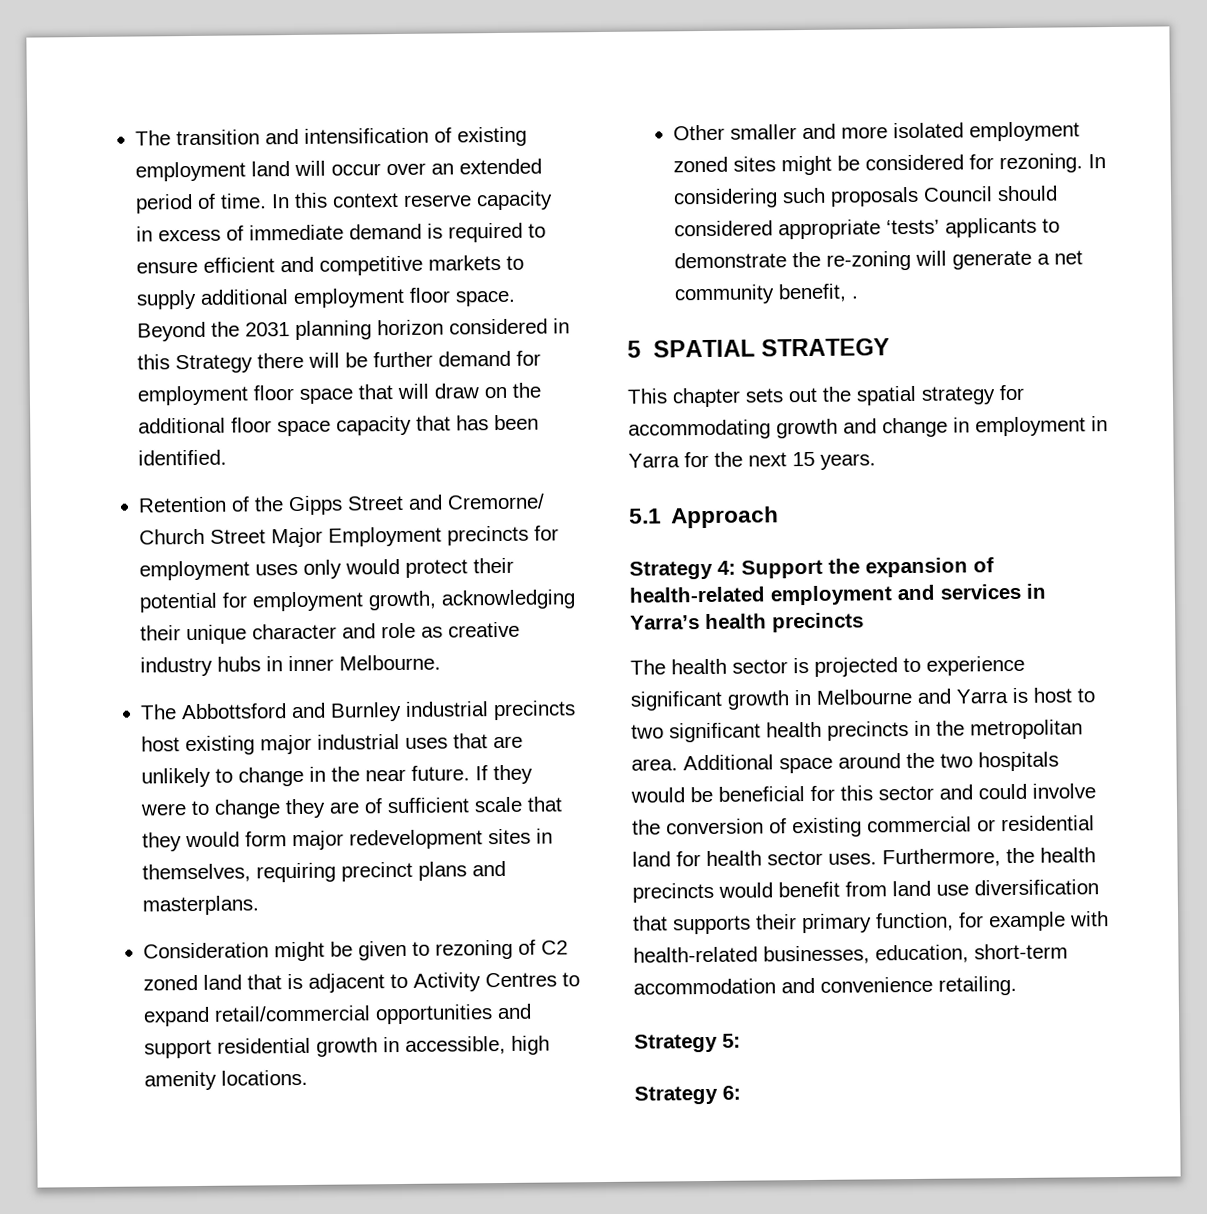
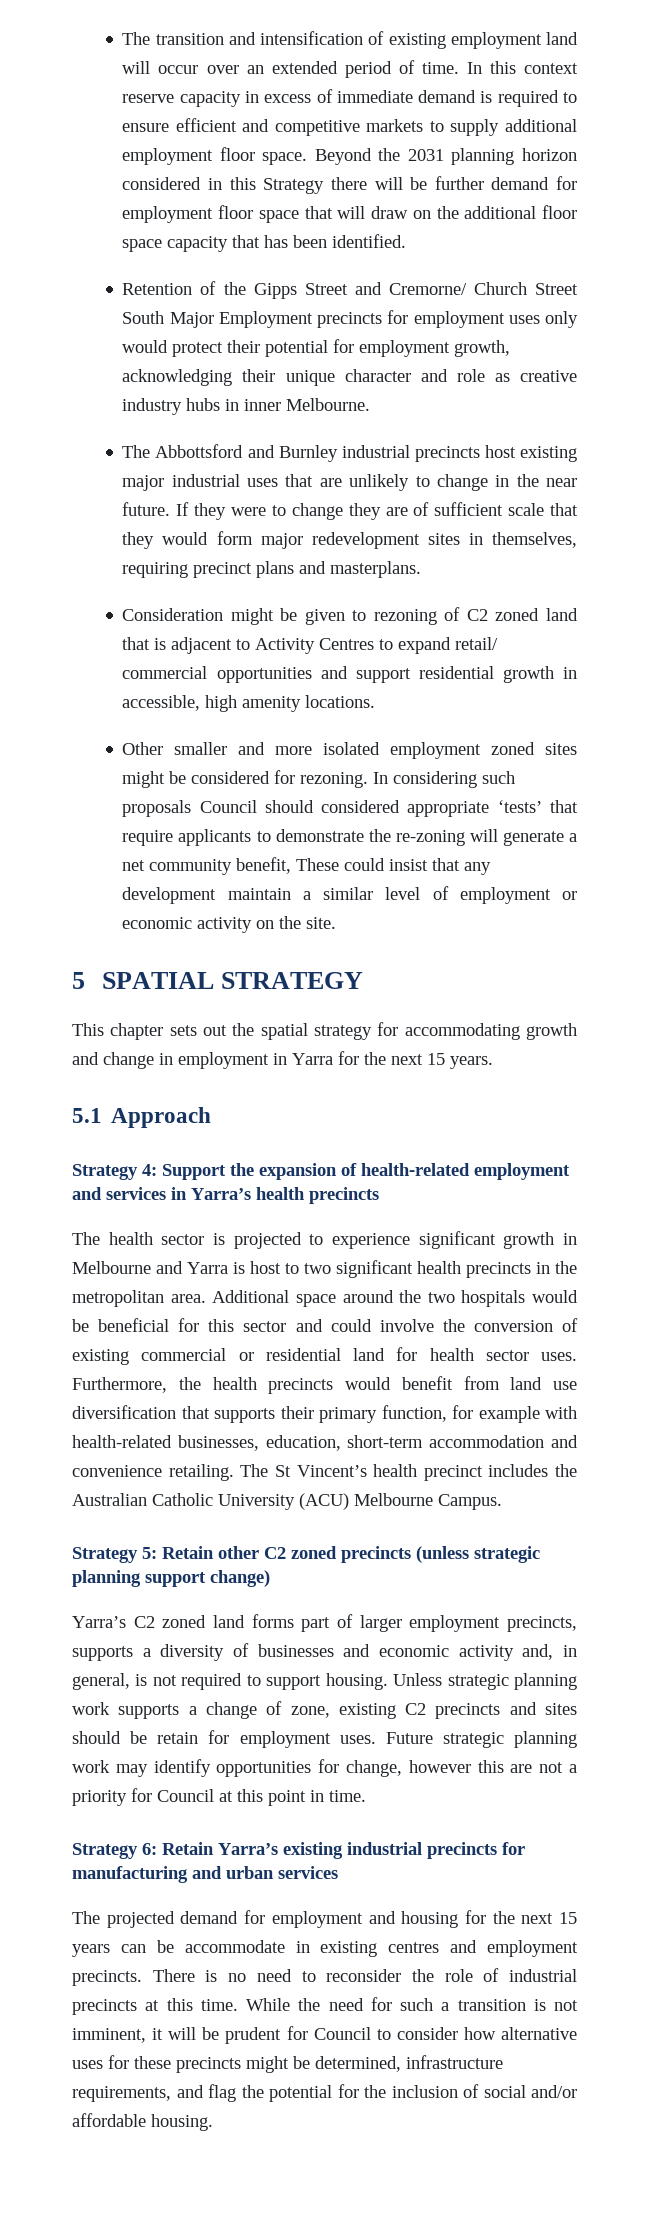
(267, 536) none -> [122,311,165,324] South
[214,1005,372,1022] retail/commercial -> [455,637,499,650] [122,666,208,679] retail/ commercial
(941, 227) none -> [550,800,578,813] [122,830,174,846] that require
[851,295,859,299] . -> [296,858,492,875] [122,886,578,904] [122,916,337,933] These could insist that any development maintain a similar level of employment or economic activity on the site.
[634,1033,741,1053] [634,1085,741,1105] // Strategy 5: // Strategy 6: -> [240,1464,577,1481] [72,1493,502,1510] [72,1546,540,1563] [72,1570,270,1587] [72,1614,577,1632] [72,1643,577,1661] [72,1673,577,1690] [72,1701,577,1719] [72,1730,577,1748] [72,1759,578,1777] [72,1788,366,1806] [72,1842,525,1859] [72,1866,338,1883] [72,1910,577,1928] [72,1940,578,1957] [72,1968,577,1986] [72,1997,578,2015] [72,2026,577,2044] [72,2055,503,2073] [72,2084,577,2102] [72,2113,213,2131] The St Vincent’s health precinct includes the Australian Catholic University (ACU) Melbourne Campus. // Strategy 5: Retain other C2 zoned precincts (unless strategic planning support change) // Yarra’s C2 zoned land forms part of larger employment precincts, supports a diversity of businesses and economic activity and, in general, is not required to support housing. Unless strategic planning work supports a change of zone, existing C2 precincts and sites should be retain for employment uses. Future strategic planning work may identify opportunities for change, however this are not a priority for Council at this point in time. // Strategy 6: Retain Yarra’s existing industrial precincts for manufacturing and urban services // The projected demand for employment and housing for the next 15 years can be accommodate in existing centres and employment precincts. There is no need to reconsider the role of industrial precincts at this time. While the need for such a transition is not imminent, it will be prudent for Council to consider how alternative uses for these precincts might be determined, infrastructure requirements, and flag the potential for the inclusion of social and/or affordable housing.

